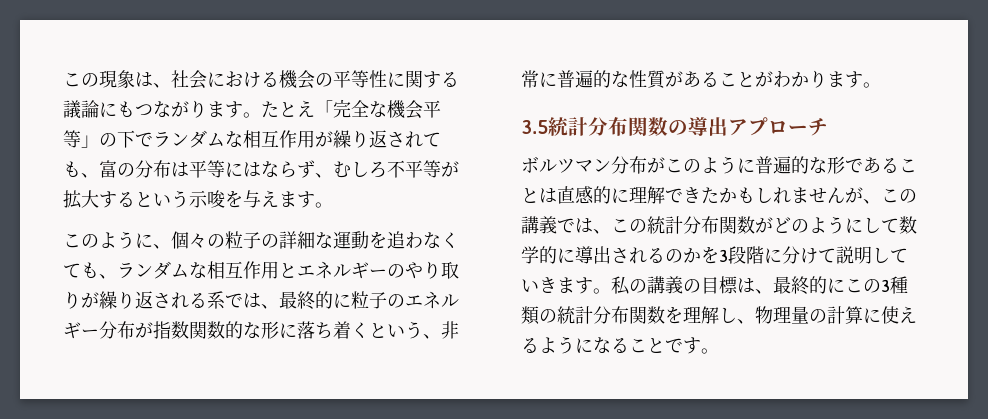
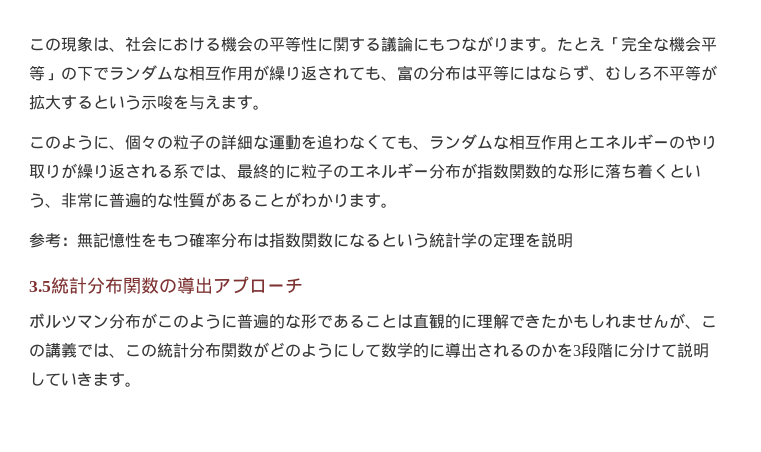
(881, 85) none -> [29,232,573,248] // 参考：無記憶性をもつ確率分布は指数関数になるという統計学の定理を説明
[575,186,594,204] 感 -> [429,314,445,329] 観
[611,276,908,295] [521,306,917,325] [521,336,719,354] 私の講義の目標は、最終的にこの3種類の統計分布関数を理解し、物理量の計算に使えるようになることです。 -> (141, 384) none

